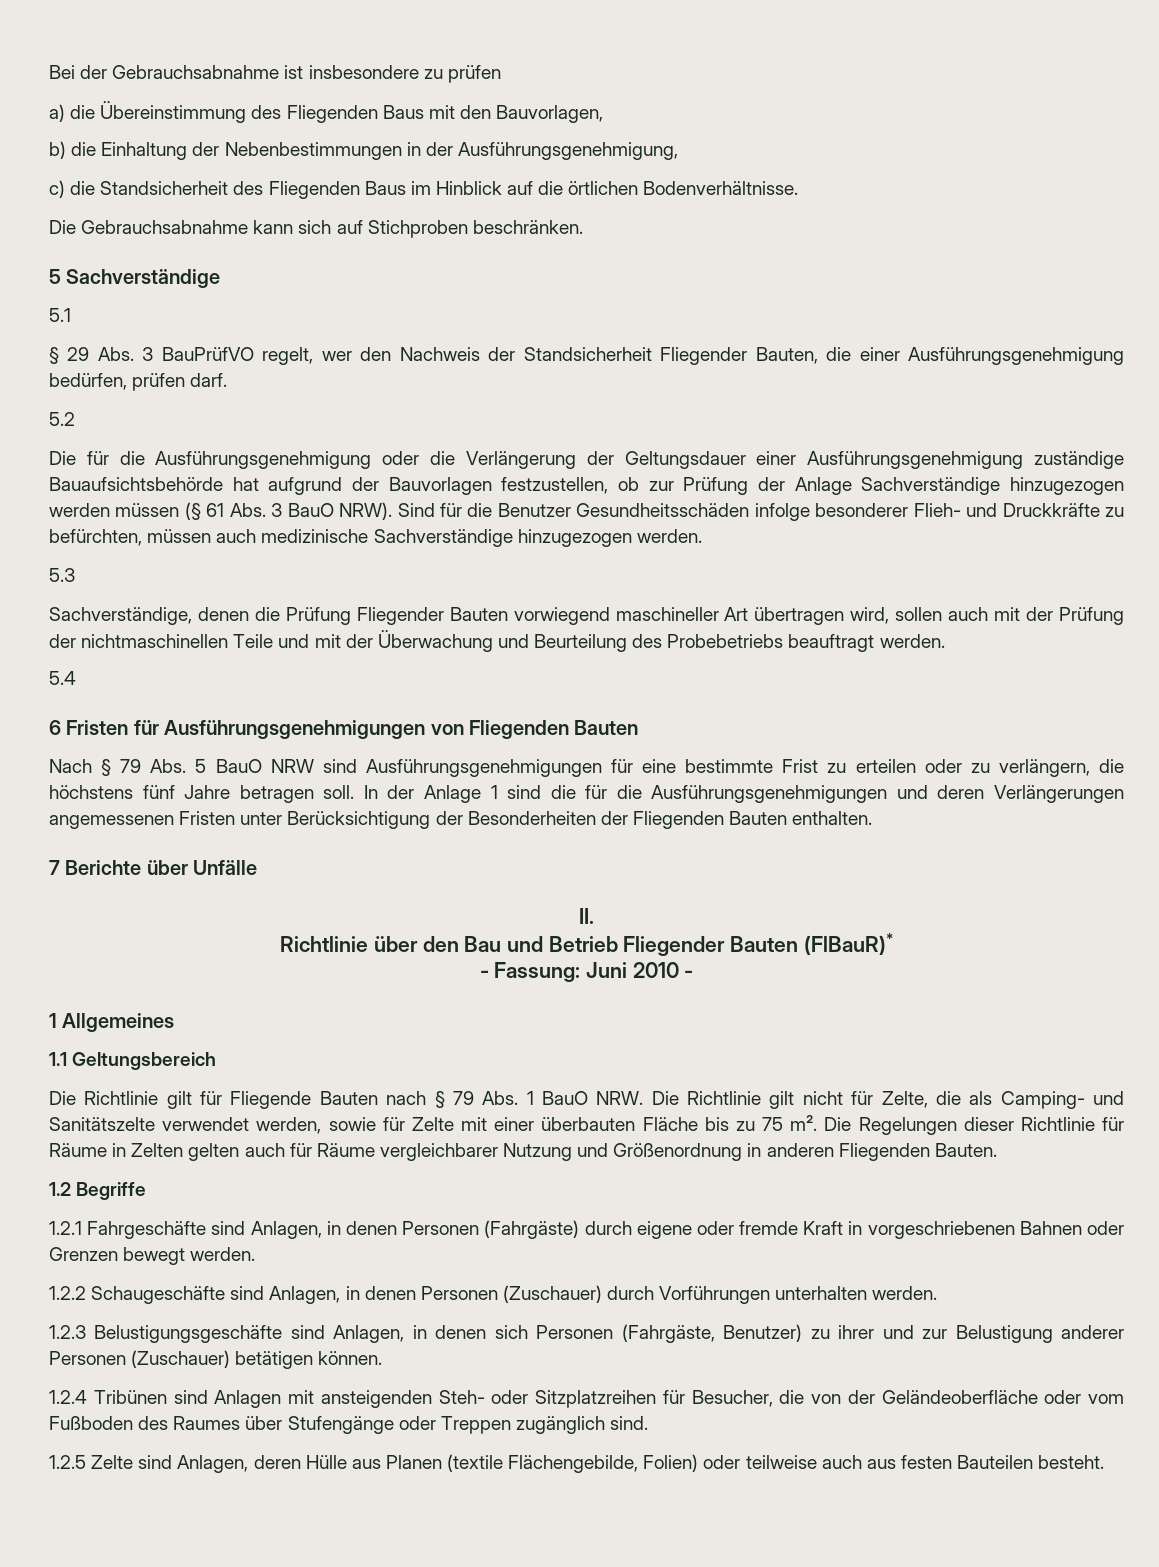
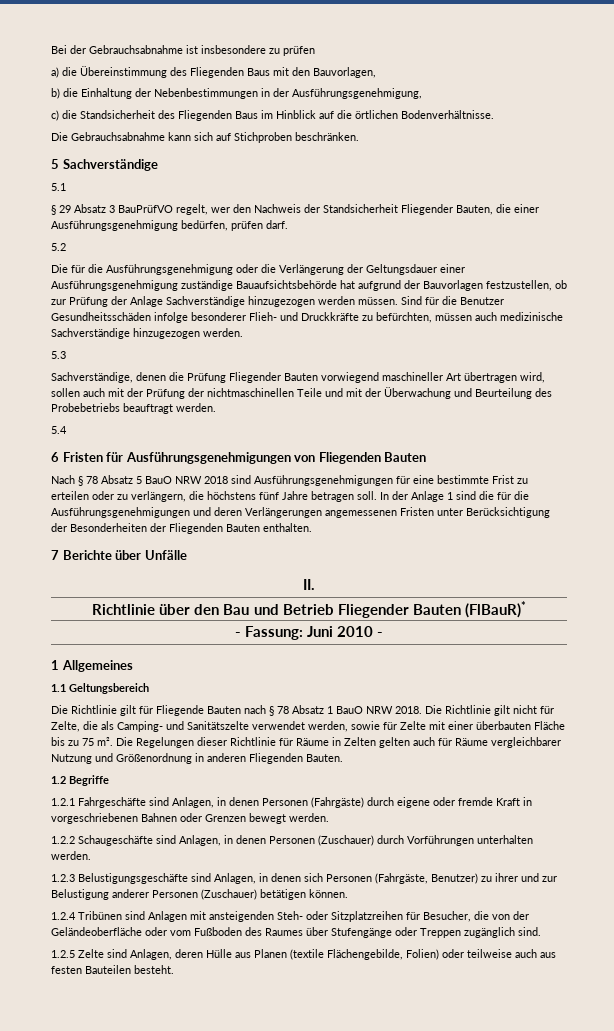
[97,347,134,361] Abs. -> [74,204,106,213] Absatz
[115,502,393,520] müssen (§ 61 Abs. 3 BauO NRW). -> [358,297,398,305] müssen.
[120,759,187,773] 79 Abs. -> [86,475,133,484] 78 Absatz
(314, 766) none -> [204,476,228,484] 2018
[452,1091,644,1105] 79 Abs. 1 BauO NRW. -> [277,705,422,714] 78 Absatz 1 BauO NRW 2018.

